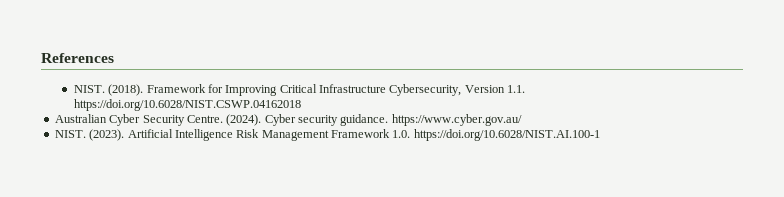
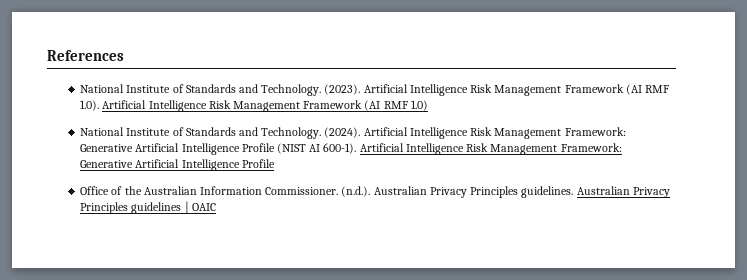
[73,84,526,96] [73,99,301,111] [54,114,522,126] [54,130,86,138] NIST. (2018). Framework for Improving Critical Infrastructure Cybersecurity, Version 1.1. https://doi.org/10.6028/NIST.CSWP.04162018 // Australian Cyber Security Centre. (2024). Cyber security guidance. https://www.cyber.gov.au/ // NIST. -> [80,84,322,96] National Institute of Standards and Technology.
[392,129,600,141] 1.0. https://doi.org/10.6028/NIST.AI.100-1 -> [625,84,670,95] [80,100,428,112] [80,127,626,139] [80,143,622,155] [80,159,275,171] [80,186,670,198] [80,201,216,214] (AI RMF 1.0). Artificial Intelligence Risk Management Framework (AI RMF 1.0) // National Institute of Standards and Technology. (2024). Artificial Intelligence Risk Management Framework: Generative Artificial Intelligence Profile (NIST AI 600-1). Artificial Intelligence Risk Management Framework: Generative Artificial Intelligence Profile // Office of the Australian Information Commissioner. (n.d.). Australian Privacy Principles guidelines. Australian Privacy Principles guidelines | OAIC

